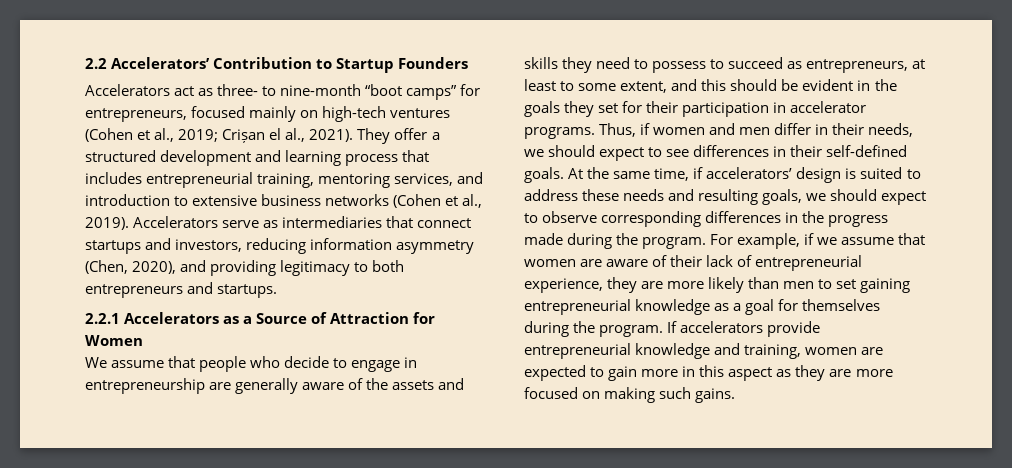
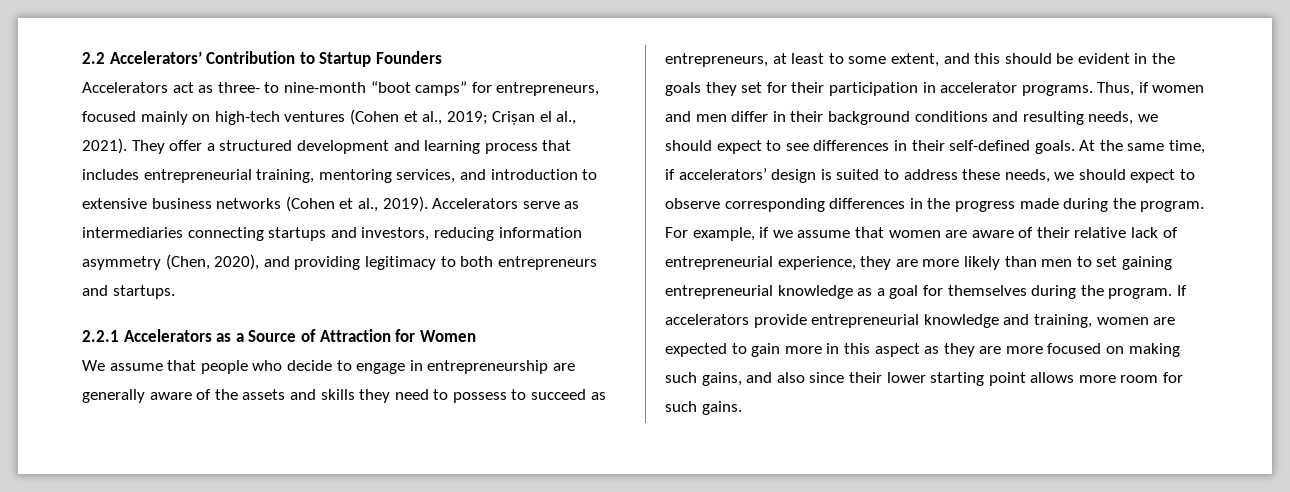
[386,216,472,228] that connect -> [187,227,264,241] connecting
(865, 129) none -> [827,111,1084,125] background conditions and resulting
[623,189,803,205] needs and resulting goals, -> [1004,169,1050,183] needs,
(703, 261) none -> [1074,227,1127,238] relative
(692, 393) none -> [701,372,1184,386] [665,401,697,412] gains, and also since their lower starting point allows more room for such

